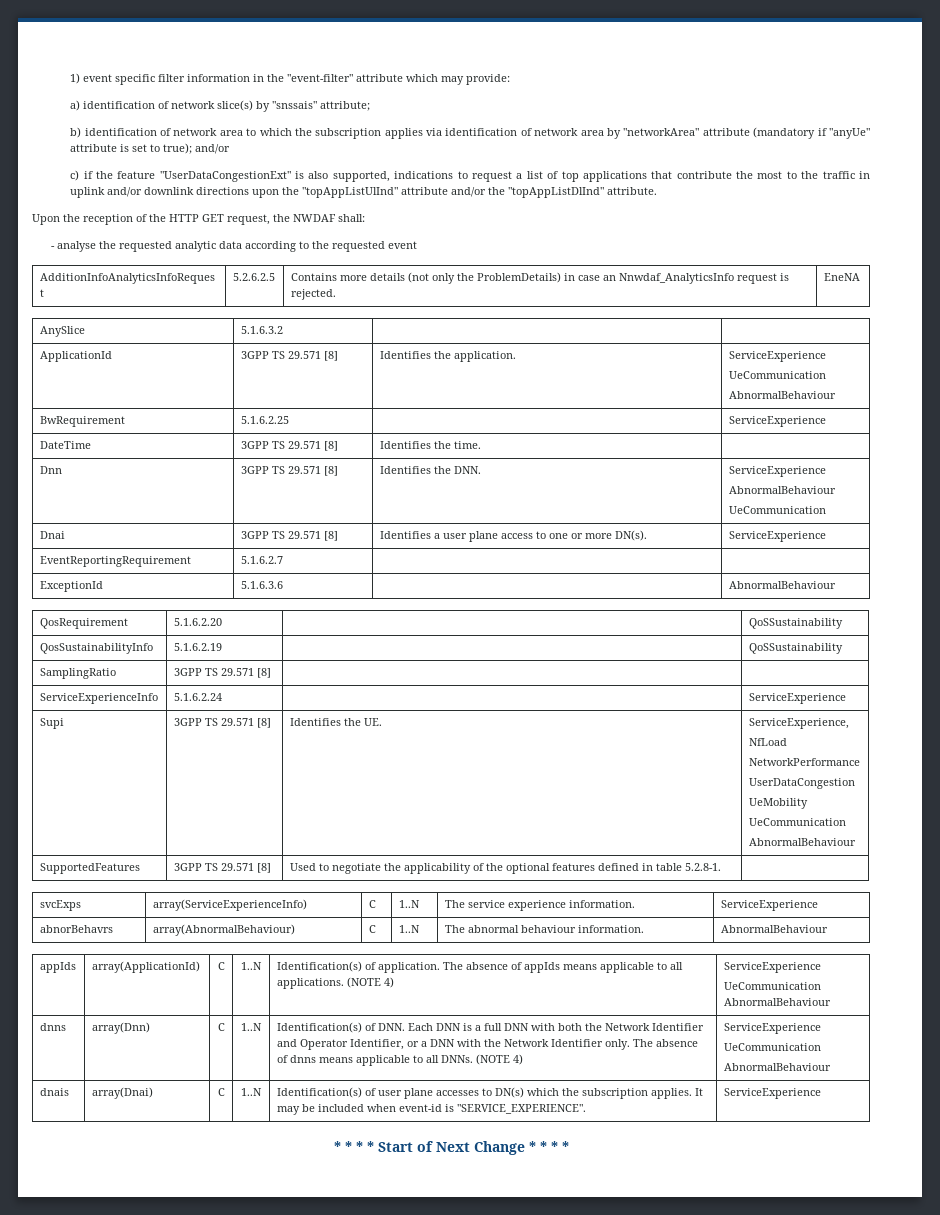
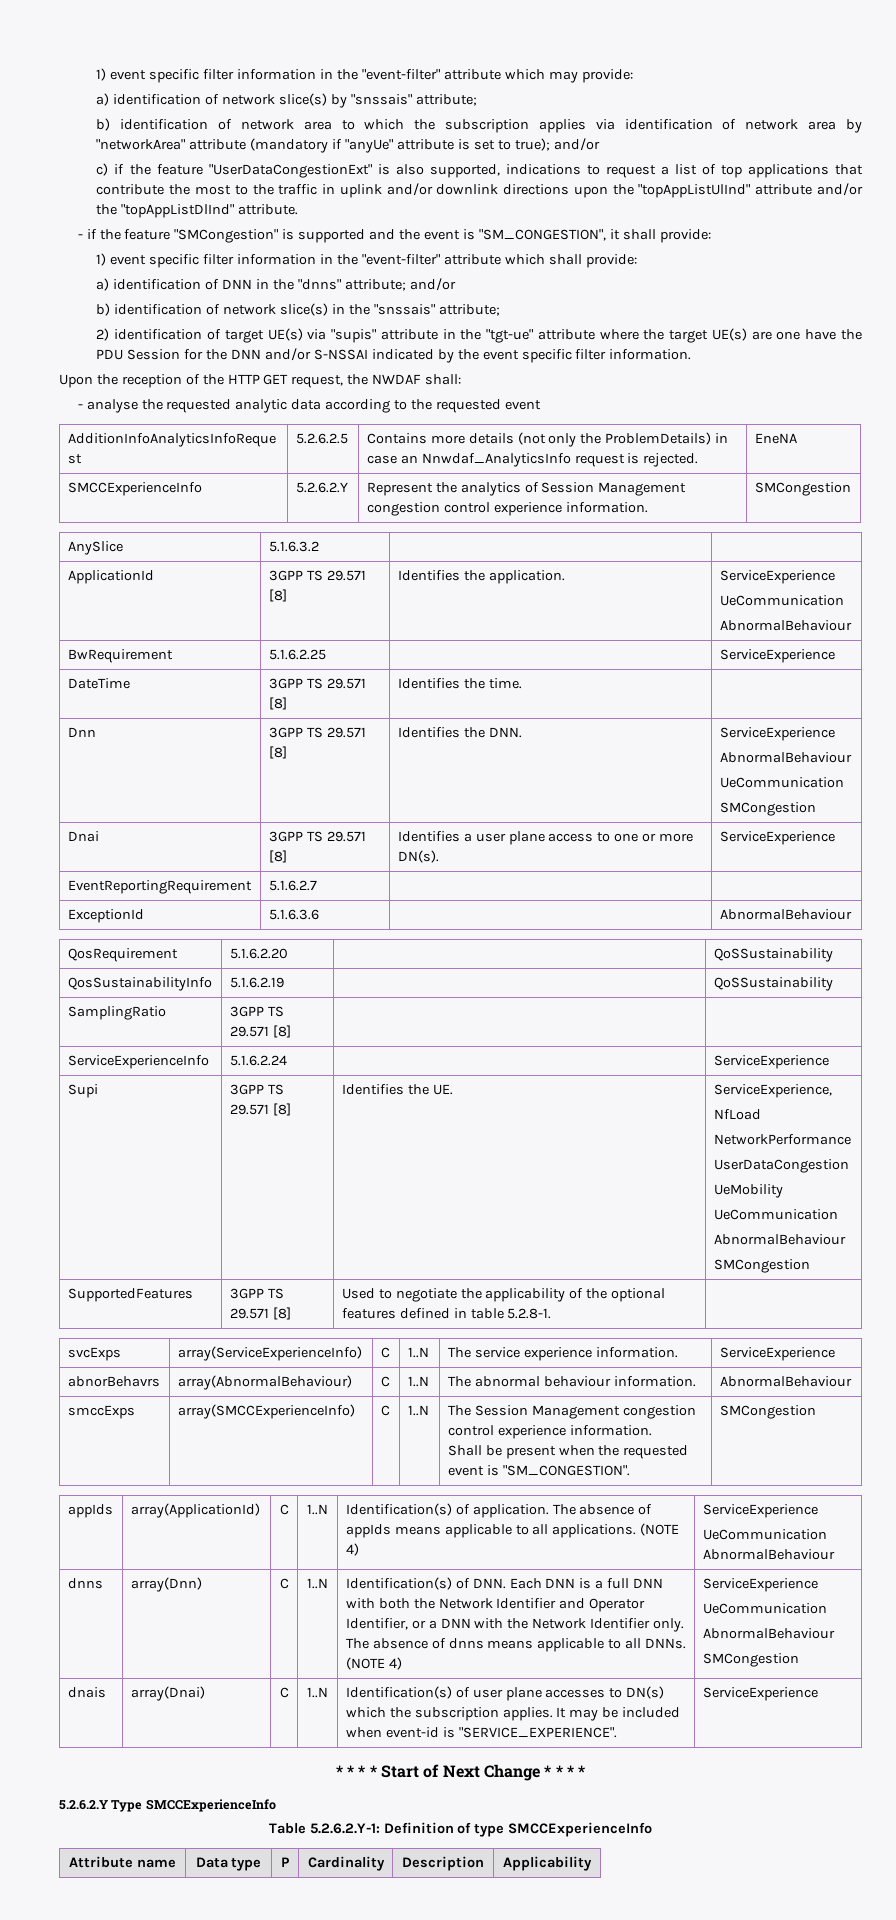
(658, 191) none -> [77,229,711,243] [96,253,637,268] [96,278,456,291] [96,303,500,316] [96,328,863,343] [96,348,692,363] // - if the feature "SMCongestion" is supported and the event is "SM_CONGESTION", it shall provide: // 1) event specific filter information in the "event-filter" attribute which shall provide: // a) identification of DNN in the "dnns" attribute; and/or // b) identification of network slice(s) in the "snssais" attribute; // 2) identification of target UE(s) via "supis" attribute in the "tgt-ue" attribute where the target UE(s) are one have the PDU Session for the DNN and/or S-NSSAI indicated by the event specific filter information.
(860, 277) none -> [67,482,202,496] [295,482,348,493] [366,482,687,496] [366,502,648,516] [754,482,851,496] // SMCCExperienceInfo | 5.2.6.2.Y | Represent the analytics of Session Management congestion control experience information. | SMCongestion
(826, 510) none -> [719,802,816,816] // SMCongestion
(856, 842) none -> [713,1259,810,1273] // SMCongestion
(828, 929) none -> [67,1405,135,1419] [177,1404,355,1419] [380,1405,390,1416] [407,1405,429,1416] [447,1405,696,1419] [447,1425,652,1439] [447,1445,689,1459] [447,1465,630,1476] [719,1405,816,1419] // smccExps | array(SMCCExperienceInfo) | C | 1..N | The Session Management congestion control experience information. // Shall be present when the requested event is "SM_CONGESTION". | SMCongestion
(831, 1067) none -> [702,1653,799,1667] // SMCongestion
(569, 1146) none -> [59,1799,276,1812] [268,1822,653,1837] [69,1856,176,1868] [195,1857,262,1871] [281,1857,289,1867] [307,1856,385,1871] [402,1856,484,1871] [503,1856,592,1871] // 5.2.6.2.Y Type SMCCExperienceInfo // Table 5.2.6.2.Y-1: Definition of type SMCCExperienceInfo // Attribute name | Data type | P | Cardinality | Description | Applicability

